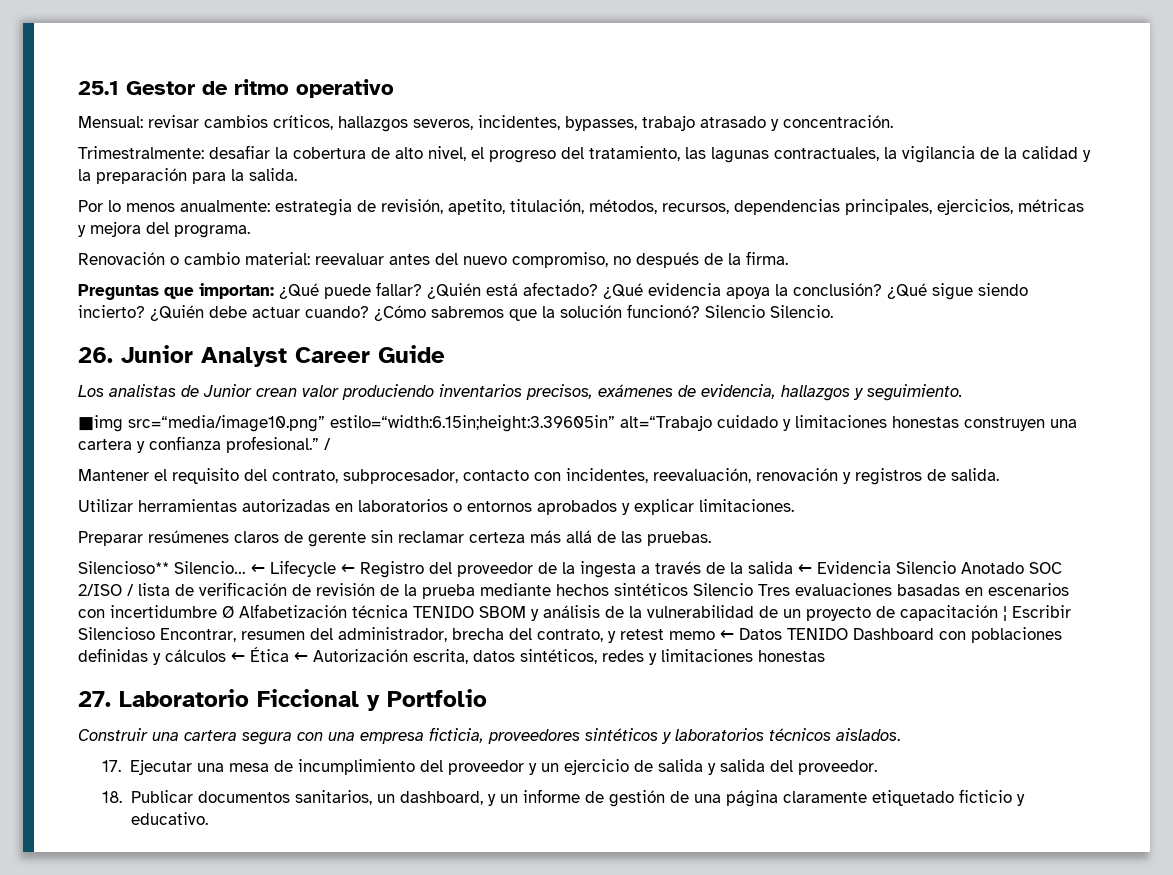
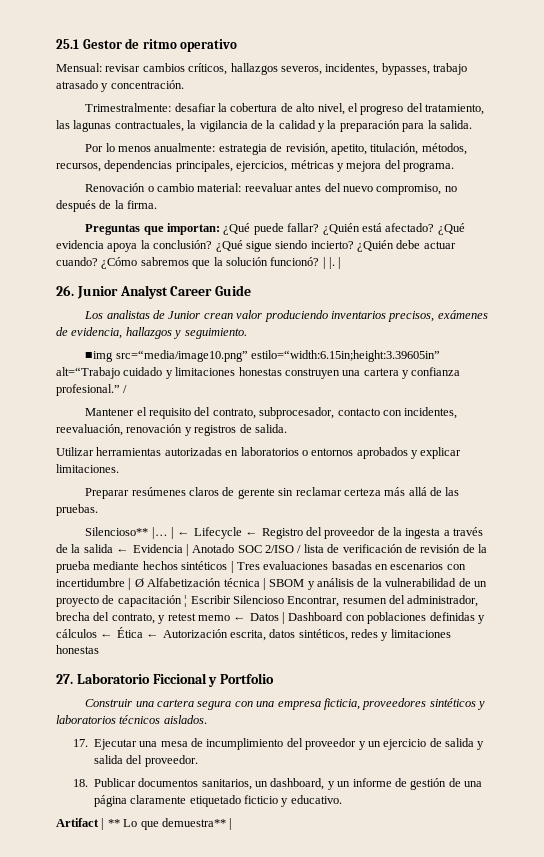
[705,305,833,318] Silencio Silencio. -> [322,257,342,269] | |. |
[174,561,246,574] Silencio… -> [151,527,175,539] |… |
[896,561,956,574] Silencio -> [185,544,189,556] |
[693,583,753,596] Silencio -> [230,561,234,573] |
(217, 611) none -> [128,578,132,590] |
[413,606,474,618] TENIDO -> [262,578,266,590] |
[787,628,848,640] TENIDO -> [282,612,285,624] |
(208, 818) none -> [56,818,233,830] // Artifact | ** Lo que demuestra** |

